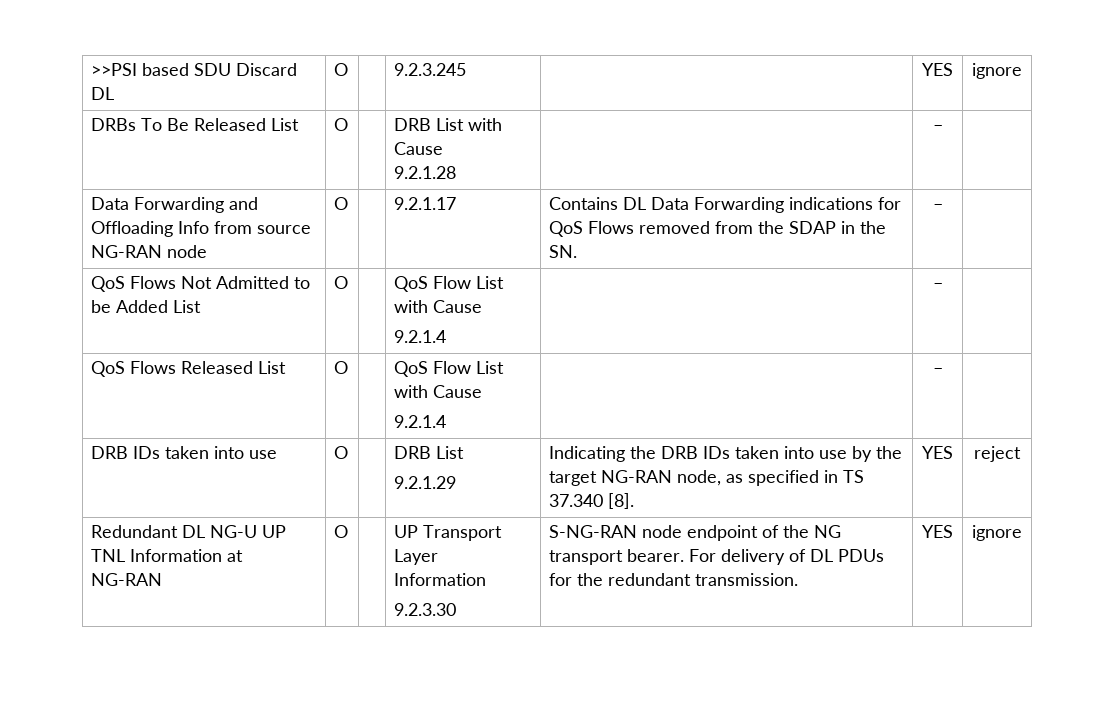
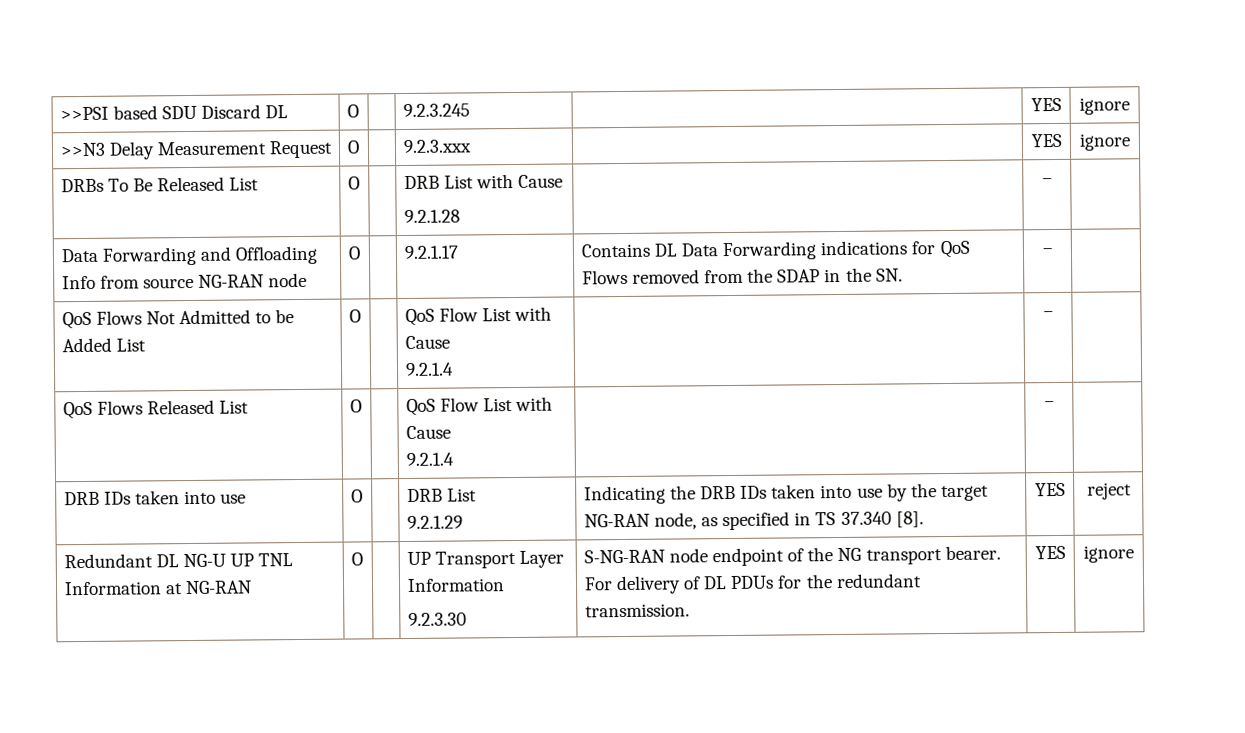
(1022, 71) none -> [59,140,334,160] [346,140,360,154] [402,139,472,154] [1030,133,1062,148] [1079,133,1131,151] // >>N3 Delay Measurement Request | O | | 9.2.3.xxx | | YES | ignore

